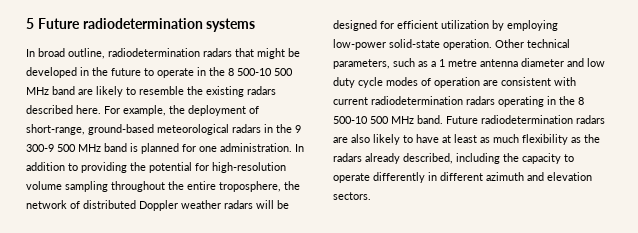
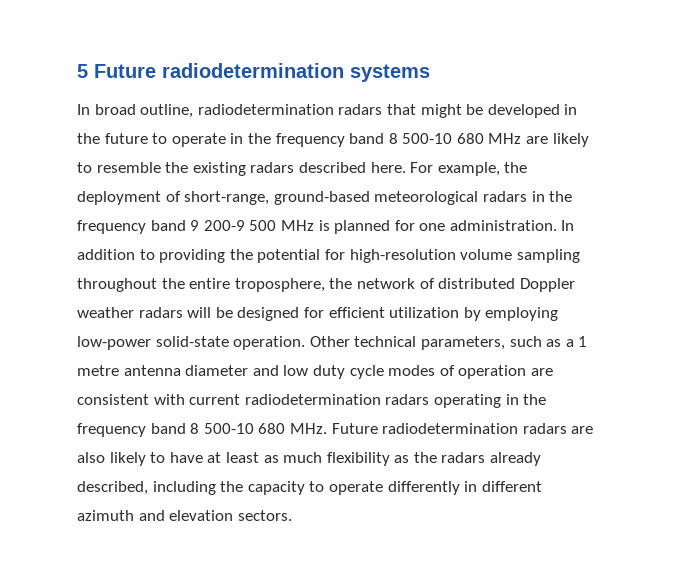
[228,68,293,76] [26,86,75,95] 8 500-10 500 MHz band -> [275,133,522,147] frequency band 8 500-10 680 MHz
[295,125,301,133] [26,143,127,152] 9 300-9 500 MHz band -> [77,220,314,234] frequency band 9 200-9 500 MHz
[578,97,584,105] [333,115,443,124] 8 500-10 500 MHz band. -> [77,423,327,437] frequency band 8 500-10 680 MHz.

